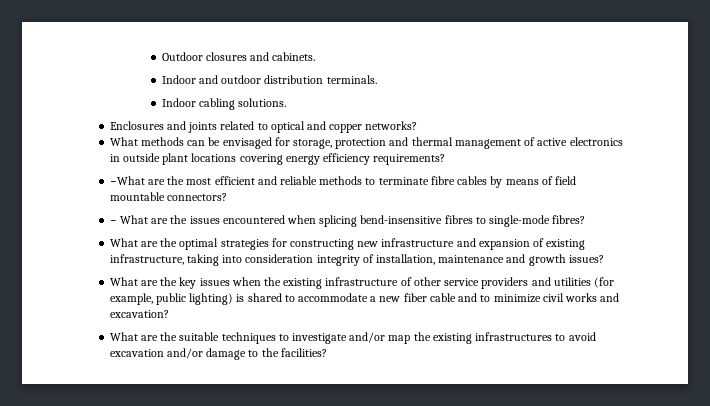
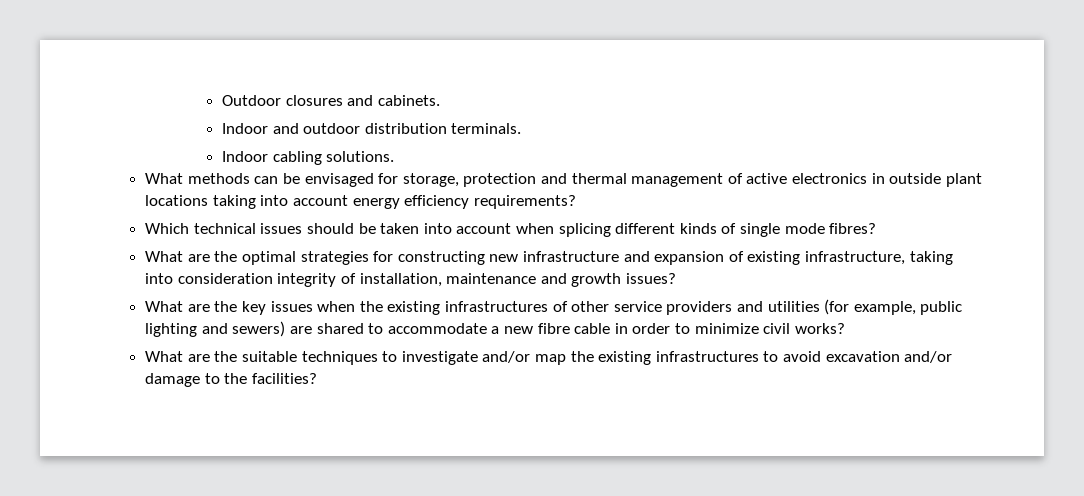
[109,121,418,133] // Enclosures and joints related to optical and copper networks? -> (395, 156) none
[239,154,283,165] covering -> [212,195,349,209] taking into account
[109,176,577,188] [109,192,227,201] [109,215,551,227] −What are the most efficient and reliable methods to terminate fibre cables by means of field mountable connectors? // − What are the issues encountered when splicing bend-insensitive fibres to single-mode -> [145,223,825,237] Which technical issues should be taken into account when splicing different kinds of single mode
[325,277,399,286] infrastructure -> [445,301,549,312] infrastructures
[189,293,245,305] lighting) is -> [145,321,313,337] lighting and sewers) are
[403,293,620,303] [109,310,169,318] fiber cable and to minimize civil works and excavation? -> [537,323,845,334] fibre cable in order to minimize civil works?

